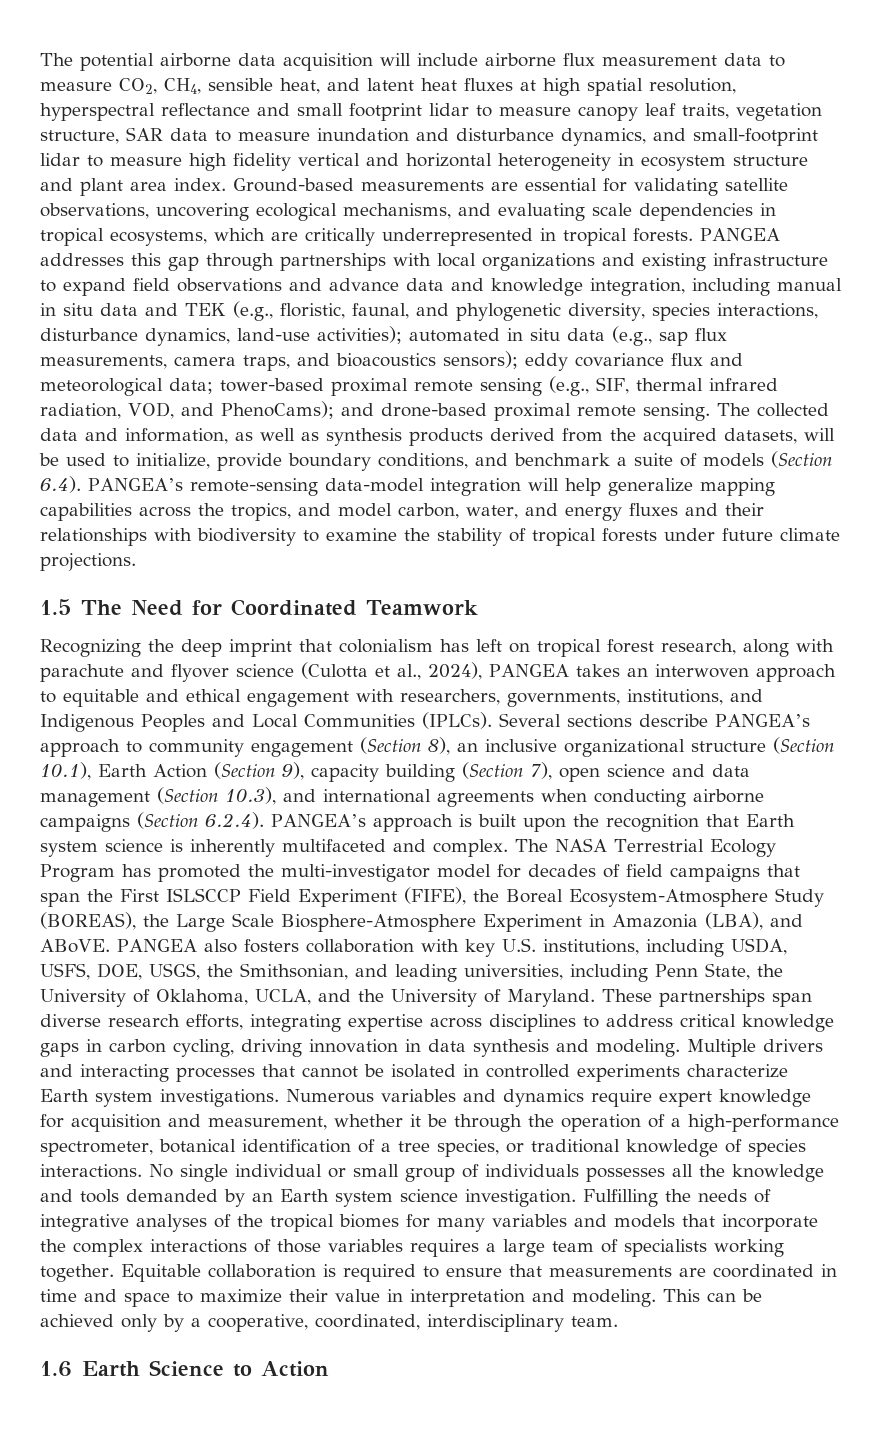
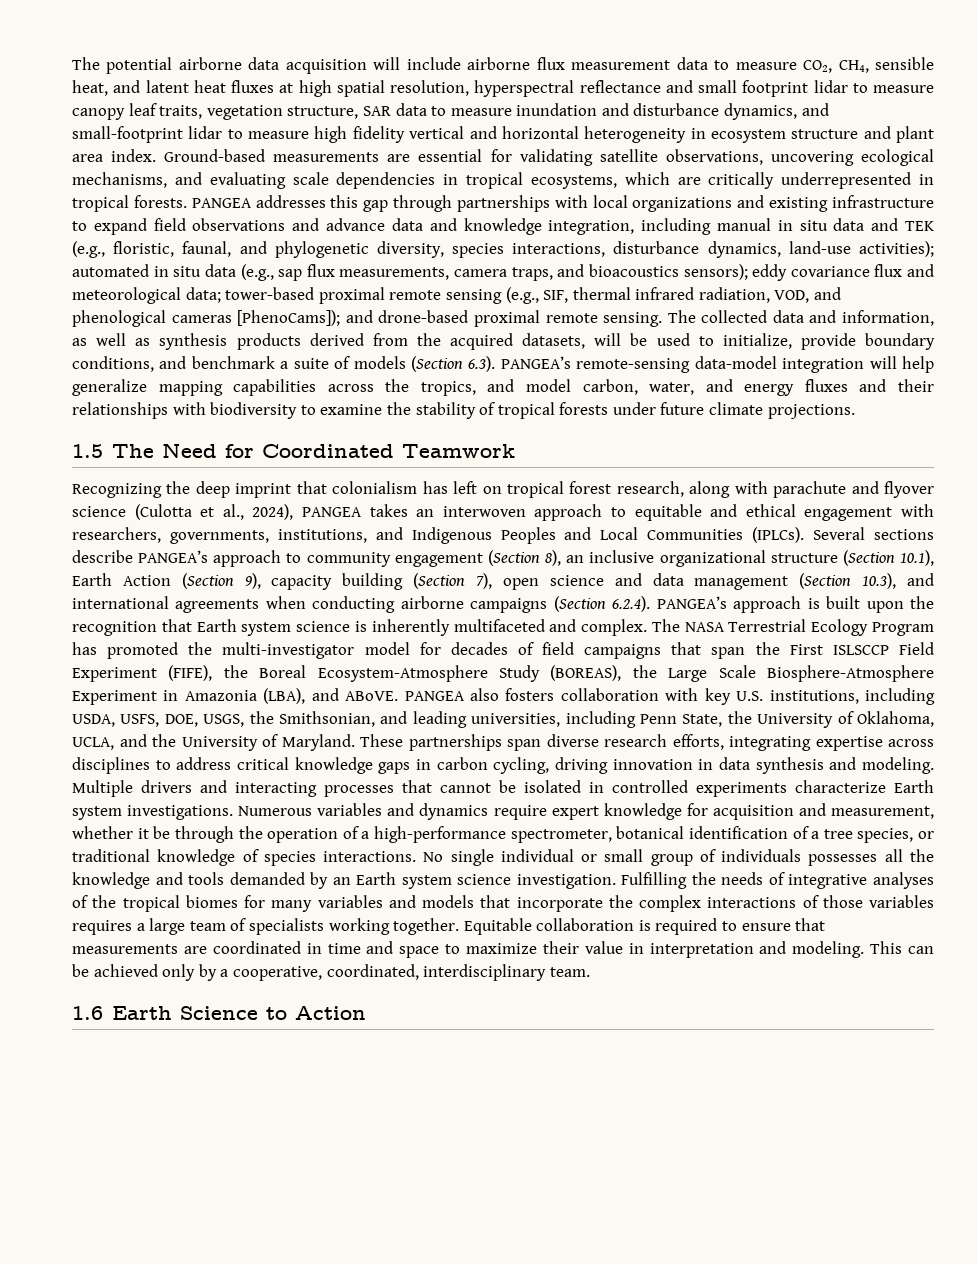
[220,401,334,419] PhenoCams); -> [72,310,341,327] phenological cameras [PhenoCams]);
[40,476,81,493] 6.4). -> [468,356,496,372] 6.3).

